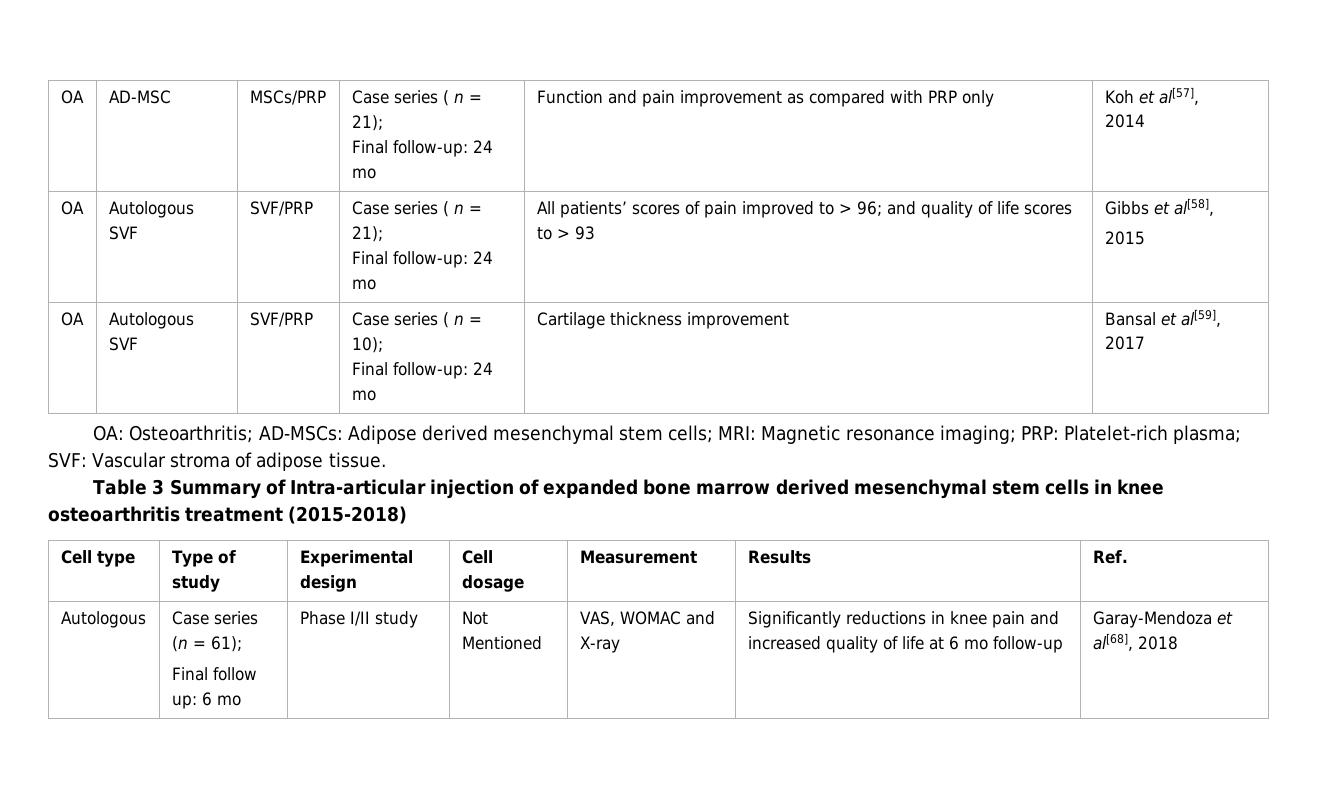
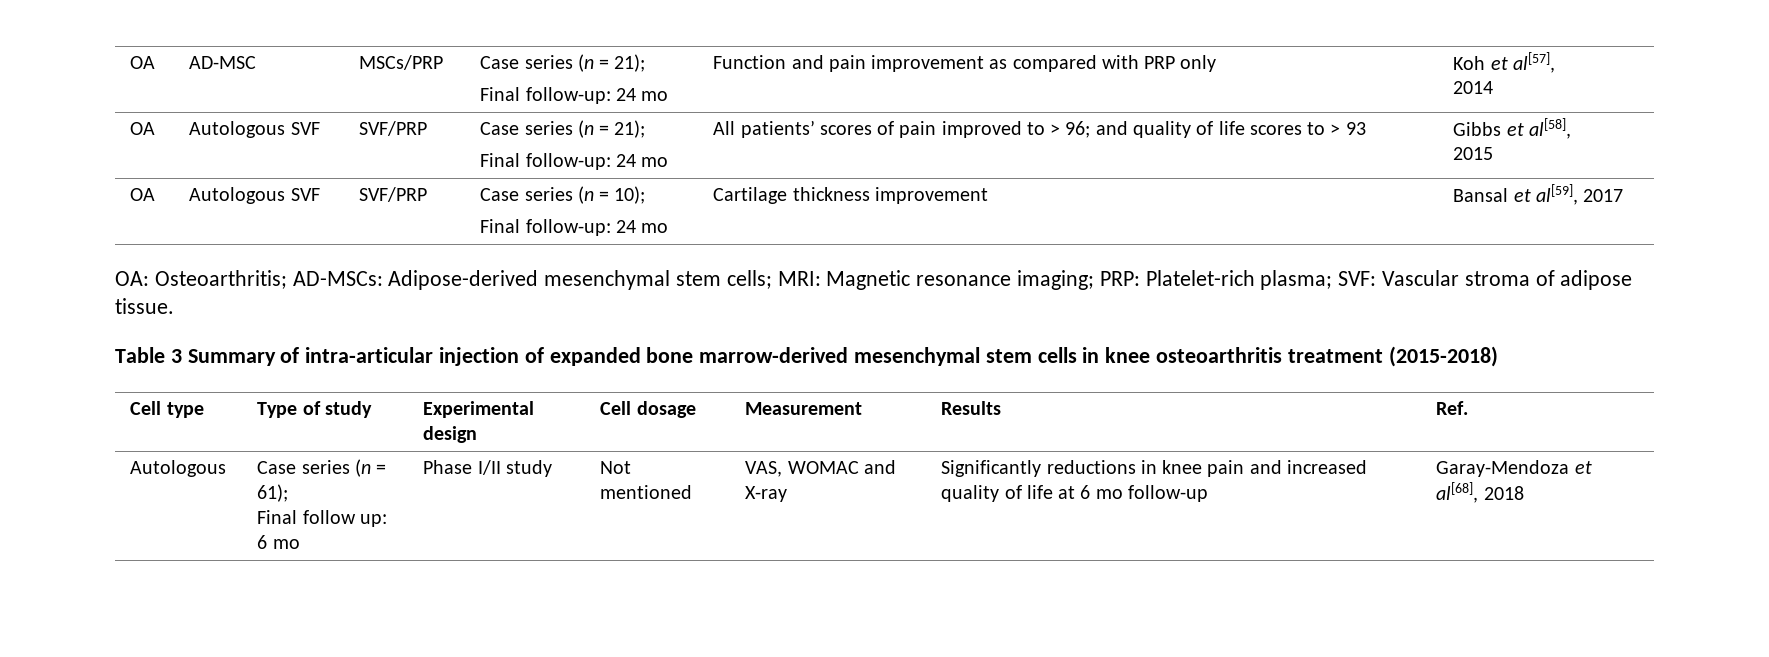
[442,90,464,106] ( n -> [577,54,594,72] (n
[442,201,464,217] ( n -> [577,120,594,138] (n
[442,312,464,328] ( n -> [577,186,594,204] (n
[347,425,488,444] Adipose derived -> [388,270,539,290] Adipose-derived
[289,479,426,495] Intra-articular -> [305,347,434,363] intra-articular
[696,479,849,495] marrow derived -> [699,347,849,363] marrow-derived
[461,636,542,650] Mentioned -> [600,485,693,499] mentioned

